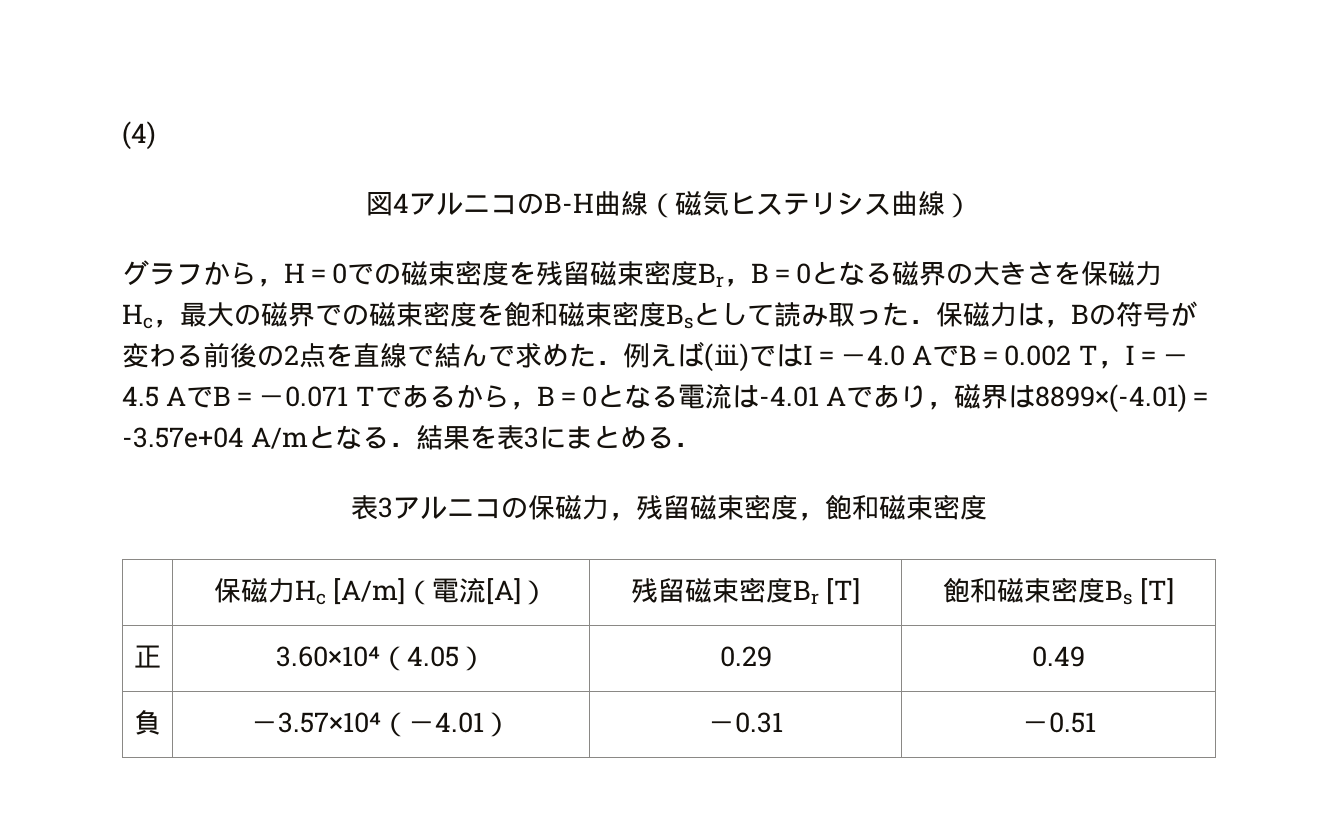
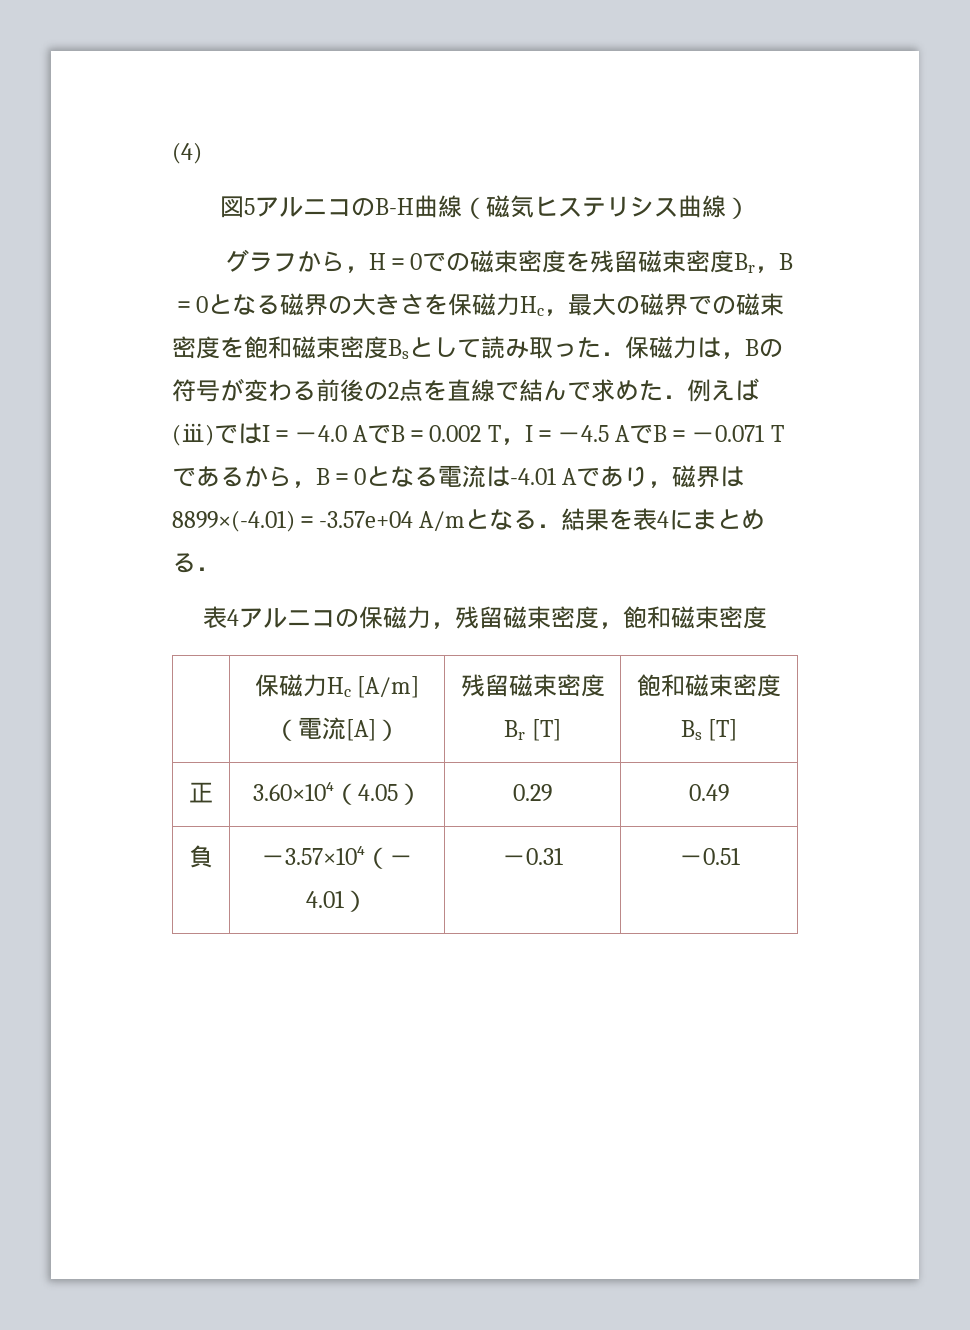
[393,193,409,213] 4 -> [244,198,255,215] 5
[524,427,540,448] 3 -> [657,511,670,528] 4
[378,497,393,518] 3 -> [227,609,239,626] 4

